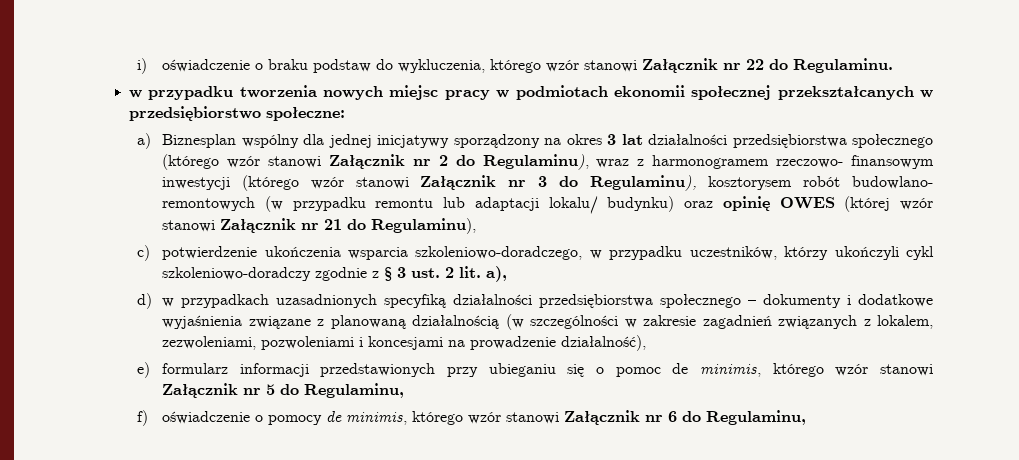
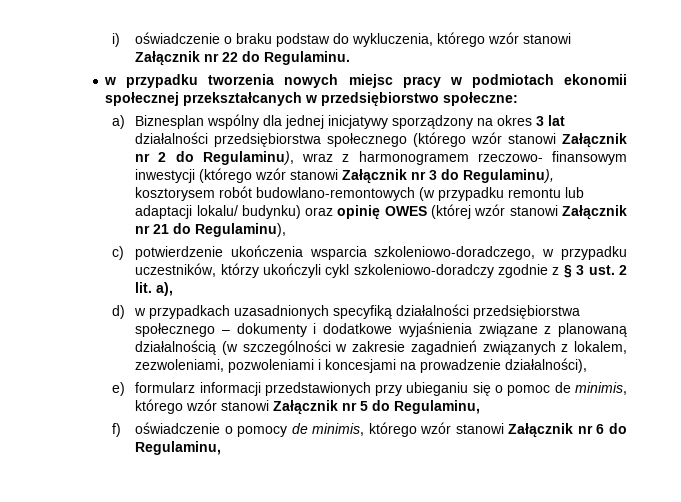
[851,176,933,189] [162,197,256,211] budowlano- remontowych -> [256,187,416,201] budowlano-remontowych
[561,335,647,351] działalność), -> [505,358,588,373] działalności),

